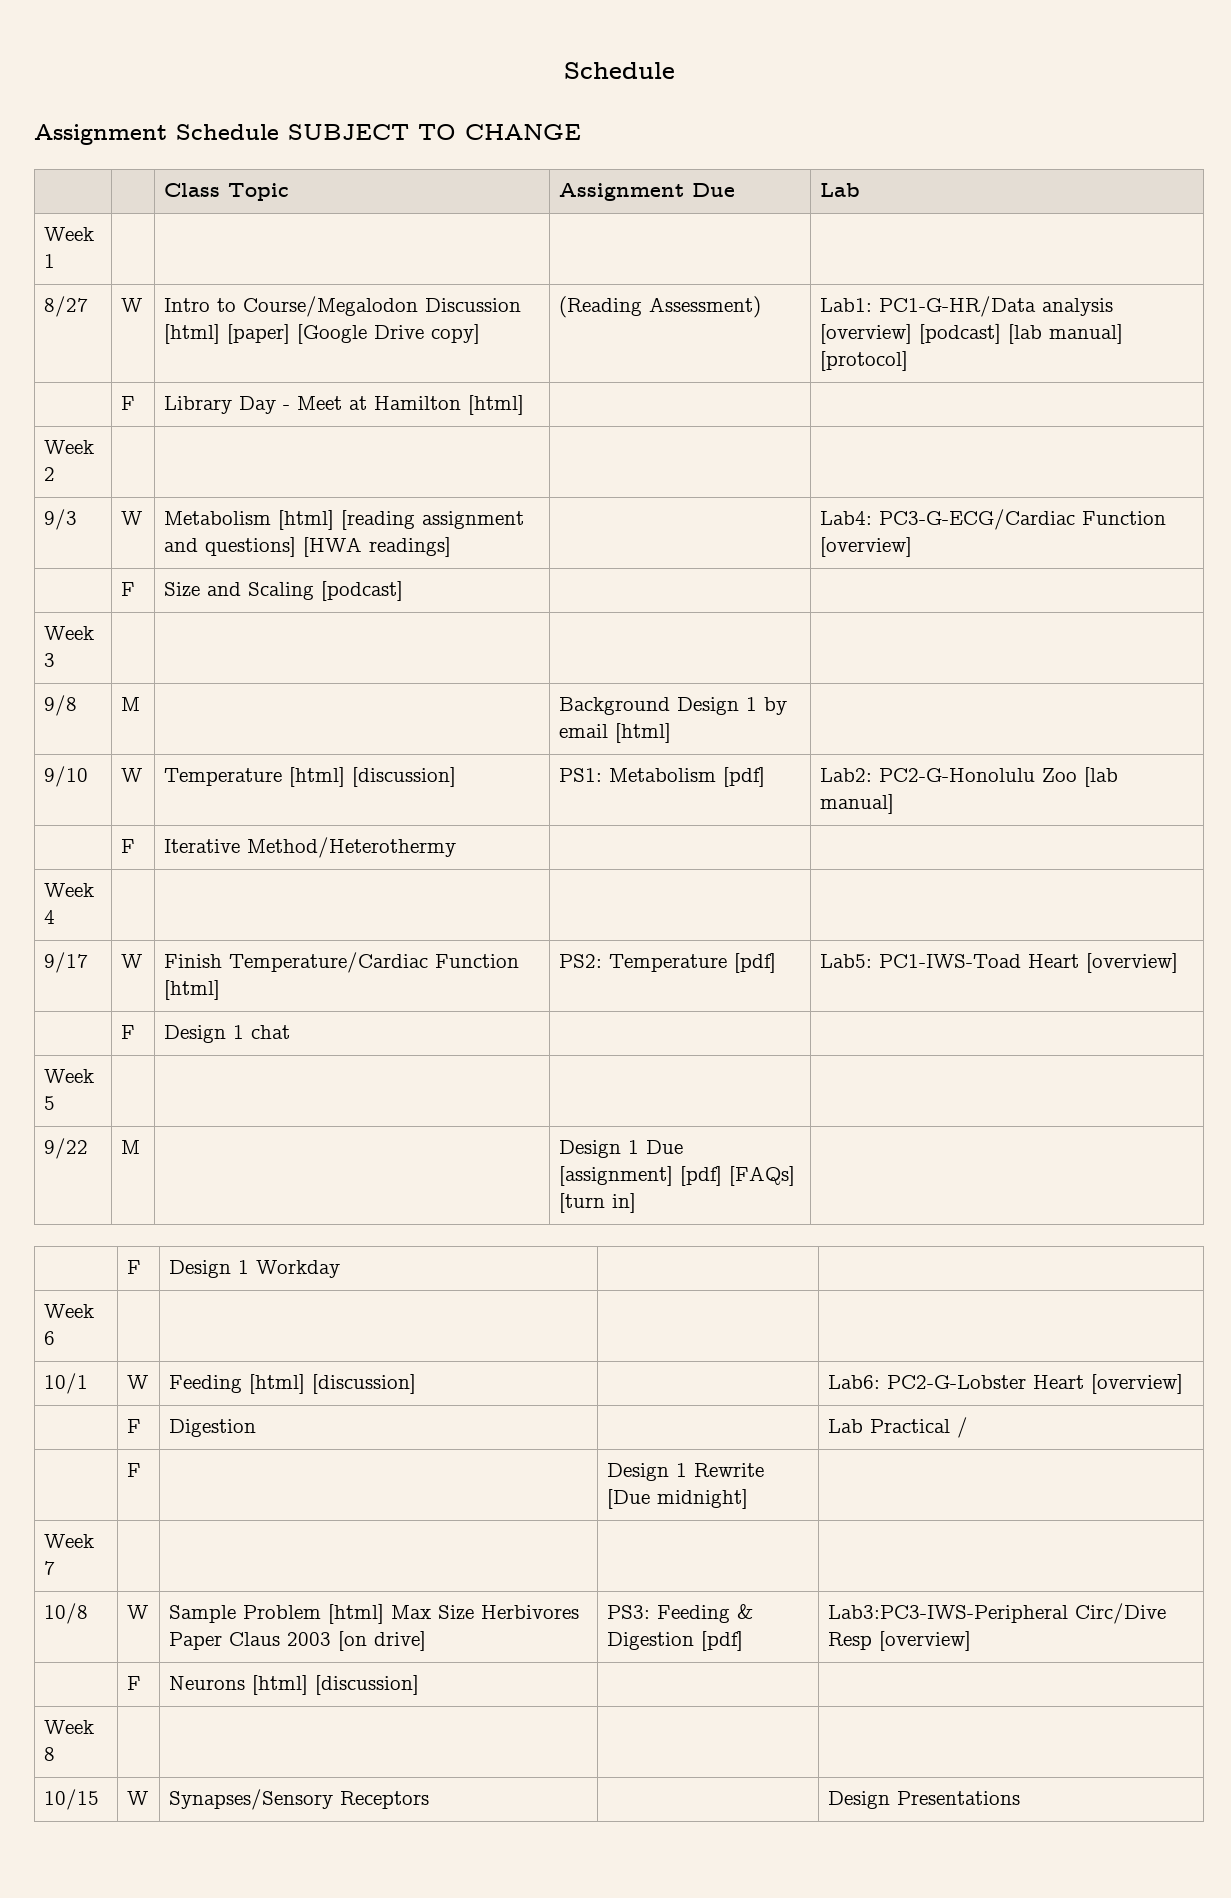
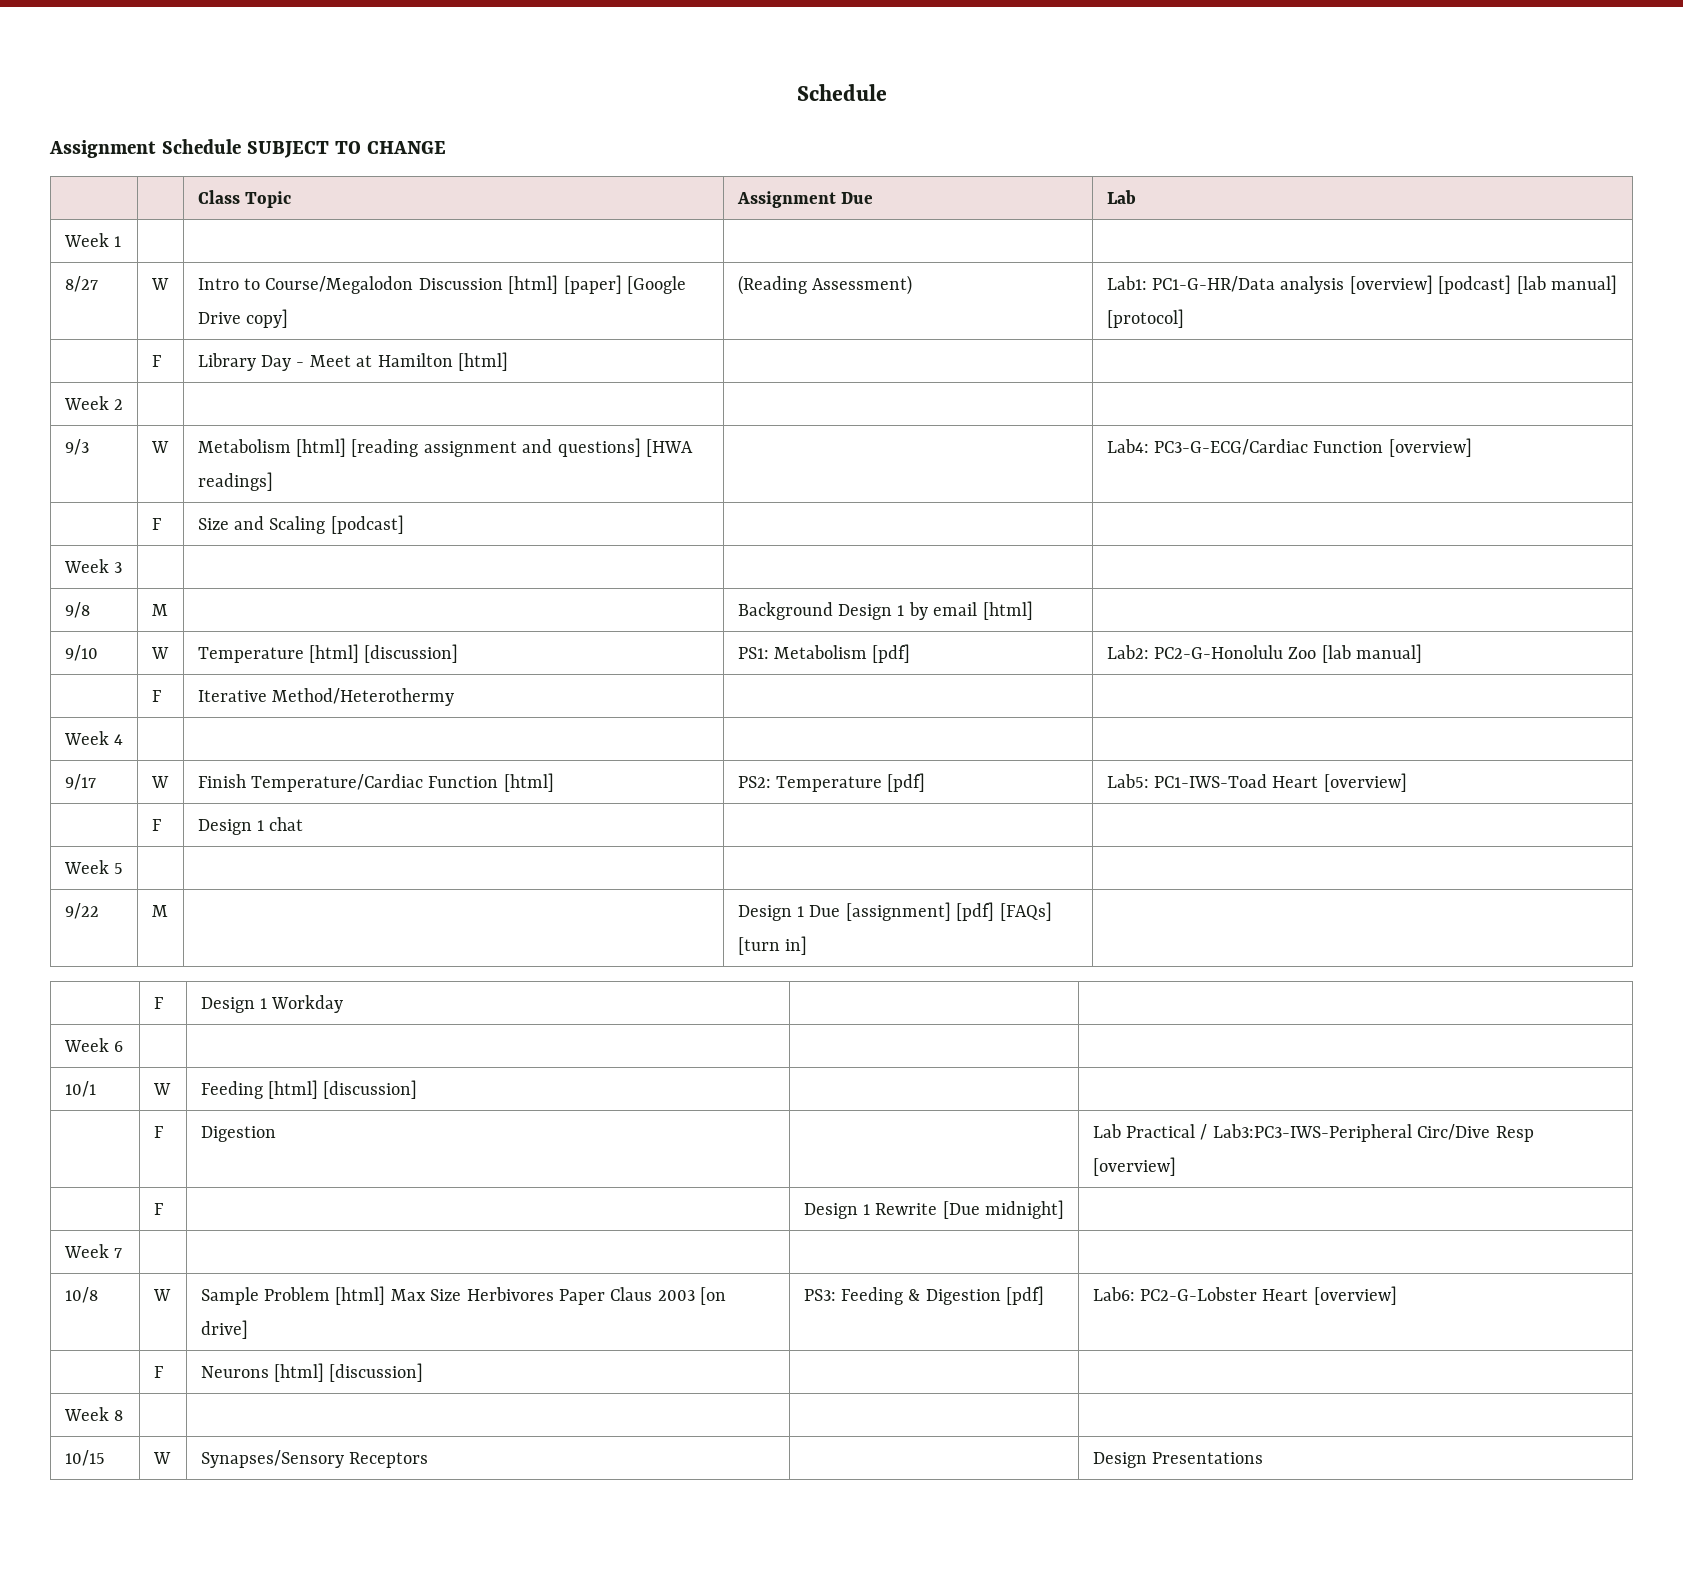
[828,1374,1184,1394] Lab6: PC2-G-Lobster Heart [overview] -> (418, 1089) none
(969, 1427) none -> [1212,1124,1534,1142] [1092,1157,1176,1176] Lab3:PC3-IWS-Peripheral Circ/Dive Resp [overview]
[828,1603,1167,1624] [828,1632,873,1650] Lab3:PC3-IWS-Peripheral Circ/Dive Resp -> [1092,1287,1309,1301] Lab6: PC2-G-Lobster Heart

